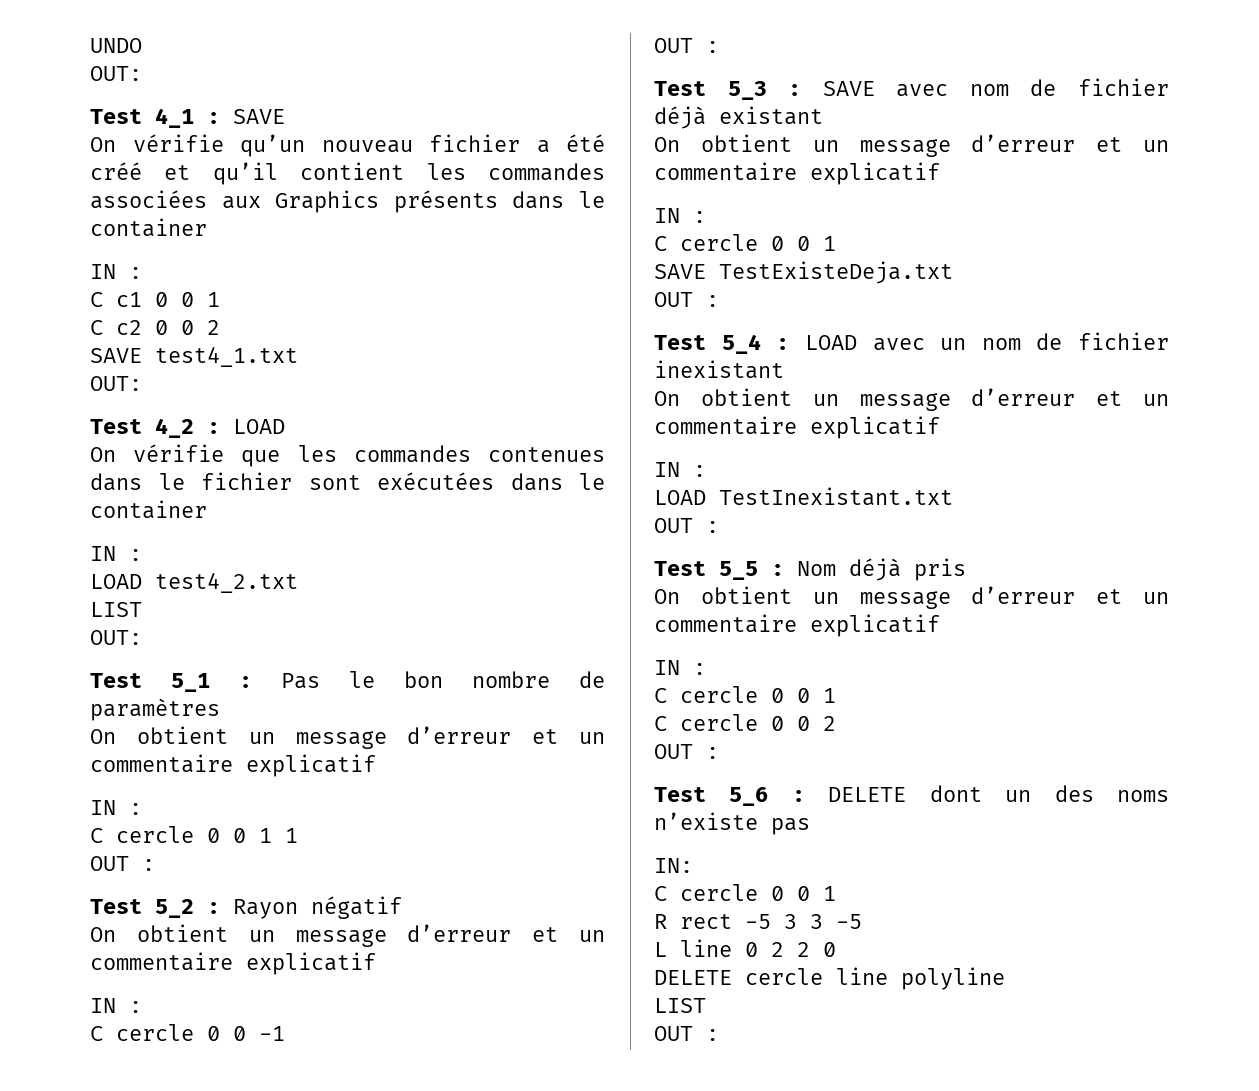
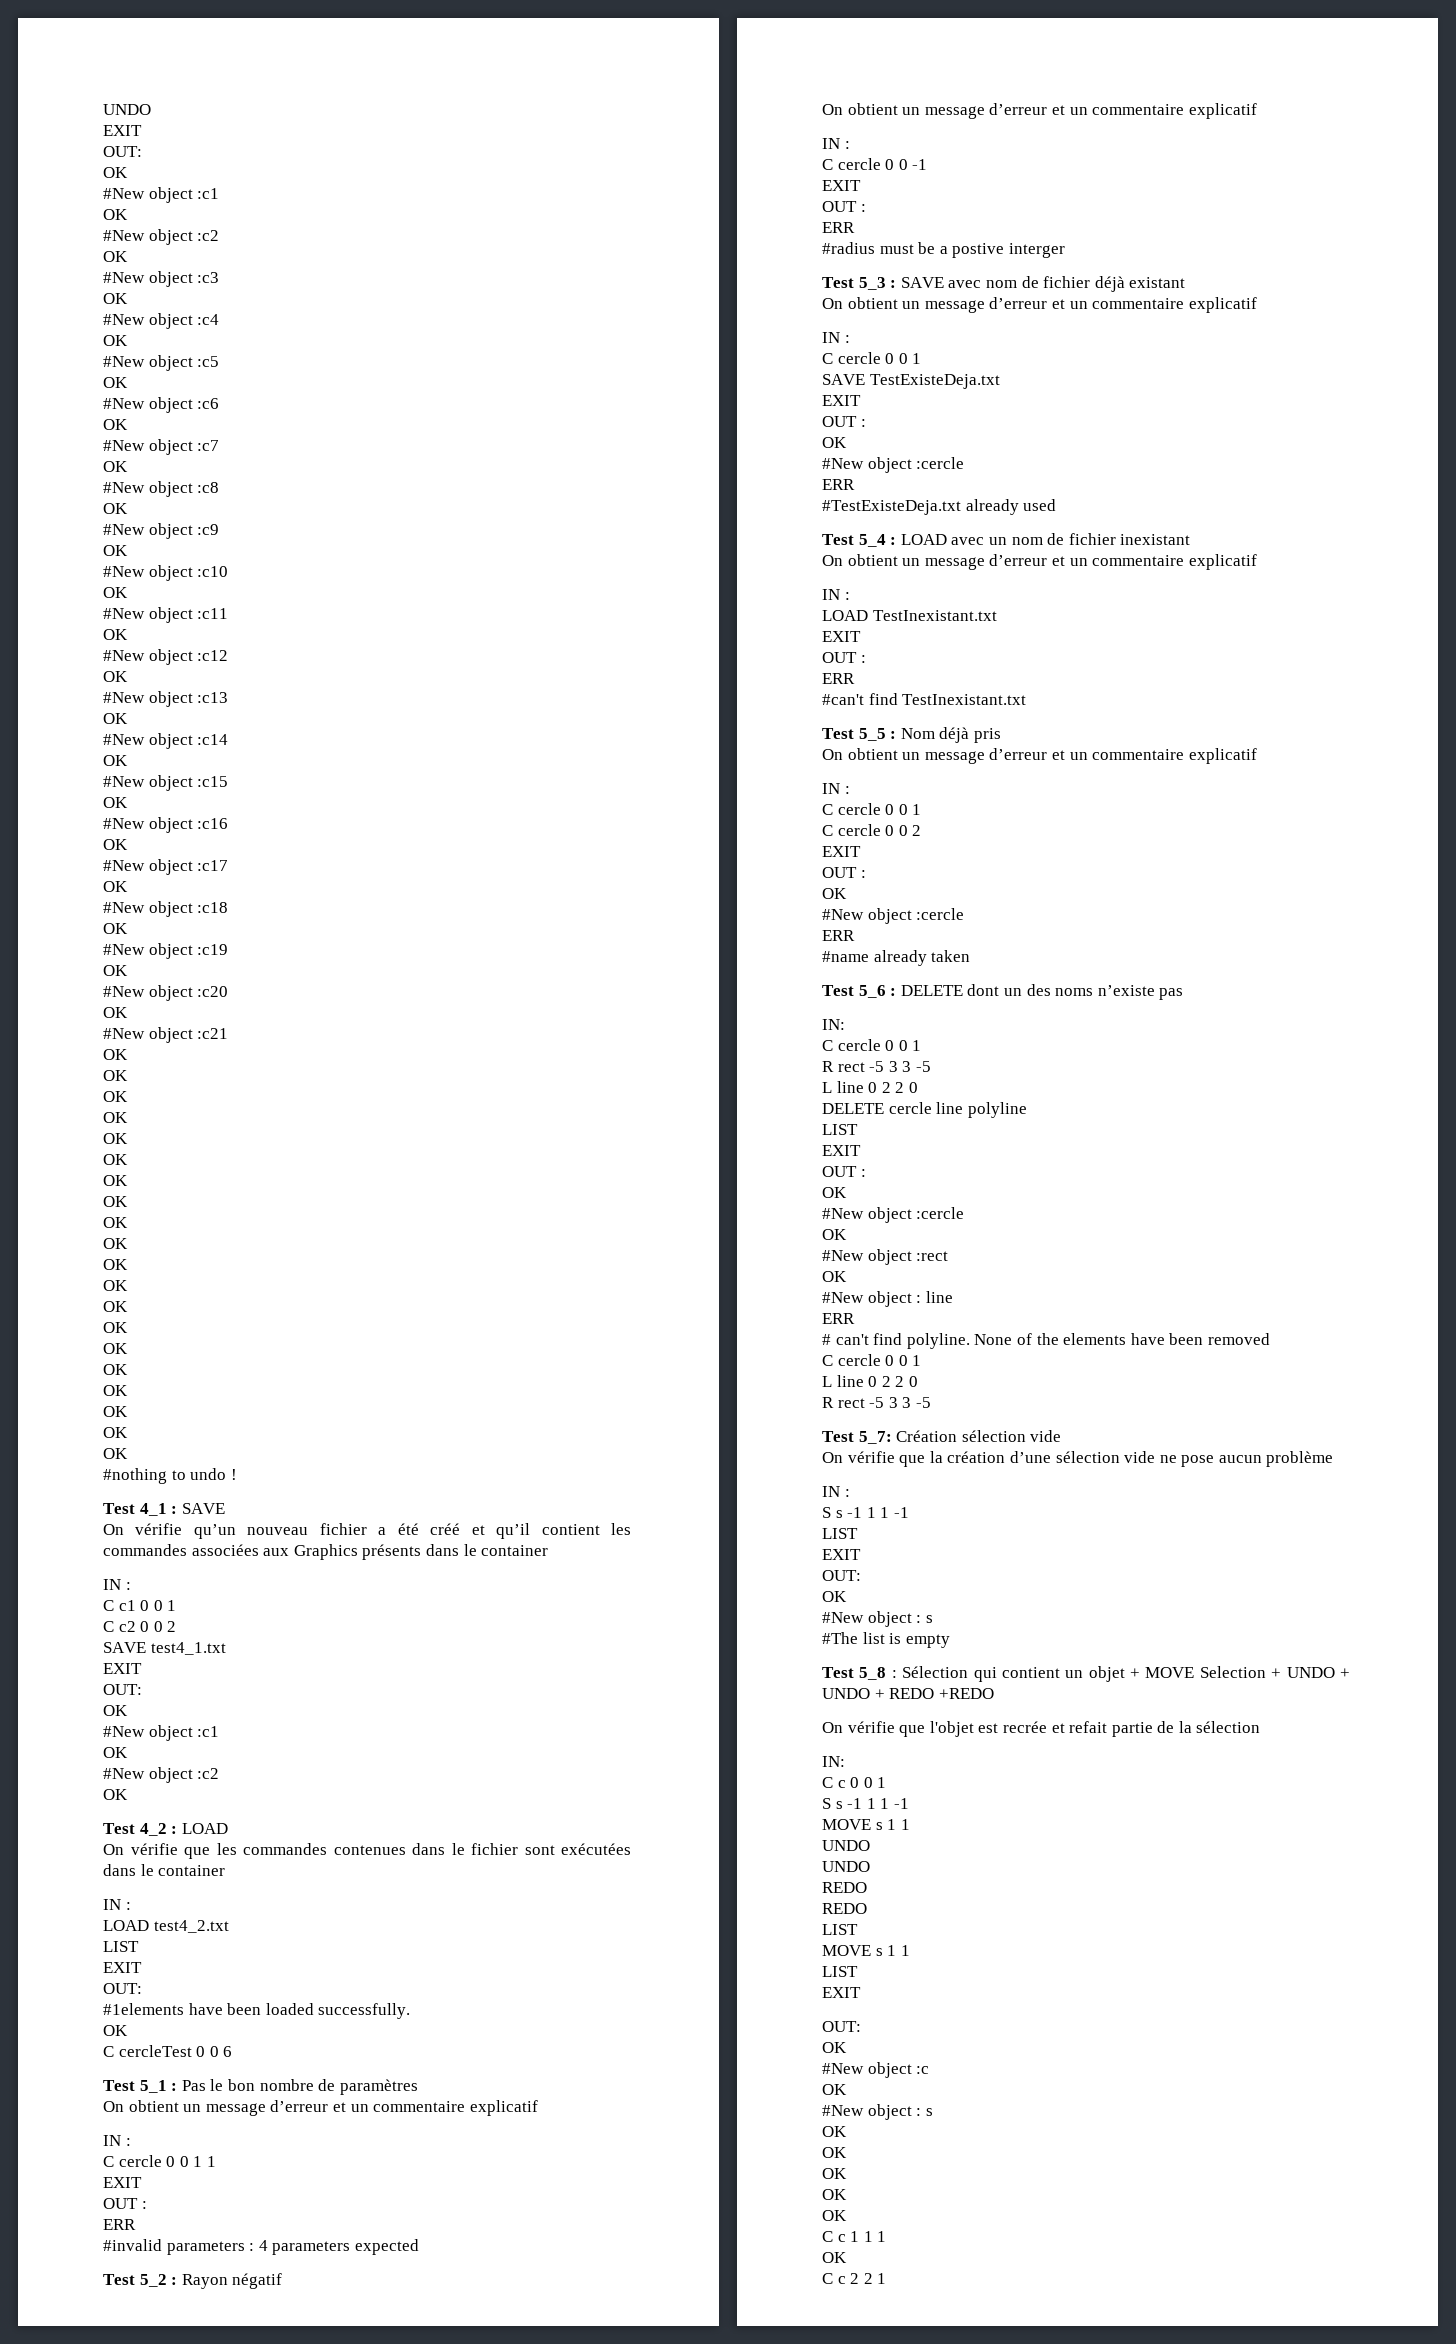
[90,38,142,53] [90,66,142,81] UNDO // OUT: -> [103,104,151,115] [103,125,142,136] [103,146,142,157] [103,167,128,178] [103,187,220,203] [103,209,128,220] [103,229,220,245] [103,251,128,262] [103,271,220,287] [103,293,128,304] [103,313,220,329] [103,335,128,346] [103,355,220,371] [103,377,128,388] [103,397,220,413] [103,419,128,430] [103,439,220,455] [103,461,128,472] [103,481,220,497] [103,503,128,514] [103,523,220,539] [103,545,128,556] [103,565,229,581] [103,587,128,598] [103,607,229,623] [103,629,128,640] [103,649,229,665] [103,671,128,682] [103,691,229,707] [103,713,128,724] [103,733,229,749] [103,755,128,766] [103,775,229,791] [103,797,128,808] [103,817,229,833] [103,839,128,850] [103,859,229,875] [103,881,128,892] [103,901,229,917] [103,923,128,934] [103,943,229,959] [103,965,128,976] [103,985,229,1001] [103,1007,128,1018] [103,1027,229,1043] [103,1049,128,1060] [103,1070,128,1081] [103,1091,128,1102] [103,1112,128,1123] [103,1133,128,1144] [103,1154,128,1165] [103,1175,128,1186] [103,1196,128,1207] [103,1217,128,1228] [103,1238,128,1249] [103,1259,128,1270] [103,1280,128,1291] [103,1301,128,1312] [103,1322,128,1333] [103,1343,128,1354] [103,1364,128,1375] [103,1385,128,1396] [103,1406,128,1417] [103,1427,128,1438] [103,1448,128,1459] [103,1468,237,1484] UNDO // EXIT // OUT: // OK // #New object :c1 // OK // #New object :c2 // OK // #New object :c3 // OK // #New object :c4 // OK // #New object :c5 // OK // #New object :c6 // OK // #New object :c7 // OK // #New object :c8 // OK // #New object :c9 // OK // #New object :c10 // OK // #New object :c11 // OK // #New object :c12 // OK // #New object :c13 // OK // #New object :c14 // OK // #New object :c15 // OK // #New object :c16 // OK // #New object :c17 // OK // #New object :c18 // OK // #New object :c19 // OK // #New object :c20 // OK // #New object :c21 // OK // OK // OK // OK // OK // OK // OK // OK // OK // OK // OK // OK // OK // OK // OK // OK // OK // OK // OK // OK // #nothing to undo !
[90,376,142,391] // OUT: -> [103,1663,142,1674] [103,1684,142,1695] [103,1705,128,1716] [103,1725,220,1741] [103,1747,128,1758] [103,1767,220,1783] [103,1789,128,1800] // EXIT // OUT: // OK // #New object :c1 // OK // #New object :c2 // OK
[90,630,142,645] // OUT: -> [103,1962,142,1973] [103,1983,142,1994] [103,2003,411,2019] [103,2025,128,2036] [103,2045,233,2057] // EXIT // OUT: // #1elements have been loaded successfully. // OK // C cercleTest 0 0 6
[90,856,155,871] // OUT : -> [103,2177,142,2188] [103,2198,147,2209] [103,2219,136,2230] [103,2239,419,2255] // EXIT // OUT : // ERR // #invalid parameters : 4 parameters expected
[654,38,719,53] // OUT : -> [822,180,861,191] [822,201,866,212] [822,222,855,233] [822,242,1065,258] // EXIT // OUT : // ERR // #radius must be a postive interger
[654,292,719,307] // OUT : -> [822,395,861,406] [822,416,866,427] [822,437,847,448] [822,457,965,473] [822,479,855,490] [822,499,1057,515] // EXIT // OUT : // OK // #New object :cercle // ERR // #TestExisteDeja.txt already used
[654,518,719,533] // OUT : -> [822,631,861,642] [822,652,866,663] [822,673,855,684] [822,693,1027,705] // EXIT // OUT : // ERR // #can't find TestInexistant.txt
[654,744,719,759] // OUT : -> [822,846,861,857] [822,867,866,878] [822,888,847,899] [822,908,965,924] [822,930,855,941] [822,950,971,966] // EXIT // OUT : // OK // #New object :cercle // ERR // #name already taken
[654,1026,719,1041] // OUT : -> [822,1145,861,1156] [822,1166,866,1177] [822,1187,847,1198] [822,1207,965,1223] [822,1229,847,1240] [822,1249,949,1265] [822,1271,847,1282] [822,1291,953,1307] [822,1313,855,1324] [822,1333,1270,1349] [822,1354,922,1366] [822,1375,918,1387] [822,1397,931,1408] [822,1430,1062,1444] [822,1451,1334,1467] [822,1486,850,1497] [822,1507,909,1518] [822,1528,858,1539] [822,1549,861,1560] [822,1570,861,1581] [822,1591,847,1602] [822,1611,933,1627] [822,1632,950,1648] [822,1666,1350,1682] [822,1688,994,1699] [822,1721,1261,1737] [822,1756,845,1767] [822,1777,887,1788] [822,1798,909,1809] [822,1819,910,1830] [822,1840,870,1851] [822,1861,870,1872] [822,1882,867,1893] [822,1903,867,1914] [822,1924,858,1935] [822,1945,910,1956] [822,1966,858,1977] [822,1987,861,1998] [822,2021,861,2032] [822,2042,847,2053] [822,2062,930,2078] [822,2084,847,2095] [822,2104,933,2120] [822,2126,847,2137] [822,2147,847,2158] [822,2168,847,2179] [822,2189,847,2200] [822,2210,847,2221] [822,2231,887,2242] [822,2252,847,2263] [822,2273,887,2284] // EXIT // OUT : // OK // #New object :cercle // OK // #New object :rect // OK // #New object : line // ERR // # can't find polyline. None of the elements have been removed // C cercle 0 0 1 // L line 0 2 2 0 // R rect -5 3 3 -5 // Test 5_7: Création sélection vide // On vérifie que la création d’une sélection vide ne pose aucun problème // IN : // S s -1 1 1 -1 // LIST // EXIT // OUT: // OK // #New object : s // #The list is empty // Test 5_8 : Sélection qui contient un objet + MOVE Selection + UNDO + UNDO + REDO +REDO // On vérifie que l'objet est recrée et refait partie de la sélection // IN: // C c 0 0 1 // S s -1 1 1 -1 // MOVE s 1 1 // UNDO // UNDO // REDO // REDO // LIST // MOVE s 1 1 // LIST // EXIT // OUT: // OK // #New object :c // OK // #New object : s // OK // OK // OK // OK // OK // C c 1 1 1 // OK // C c 2 2 1

